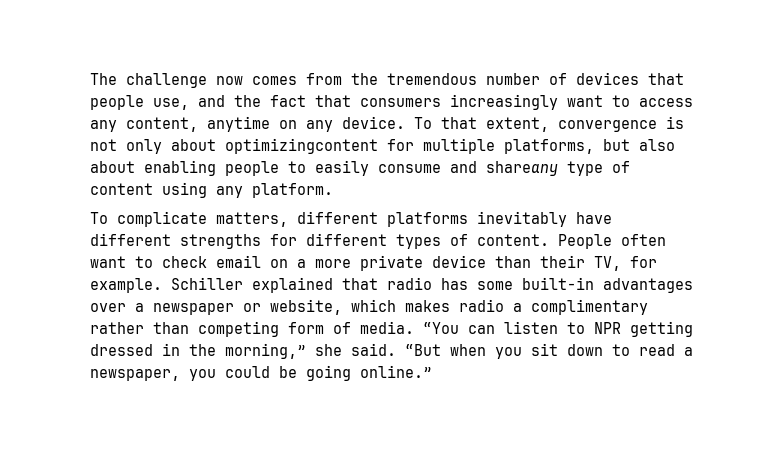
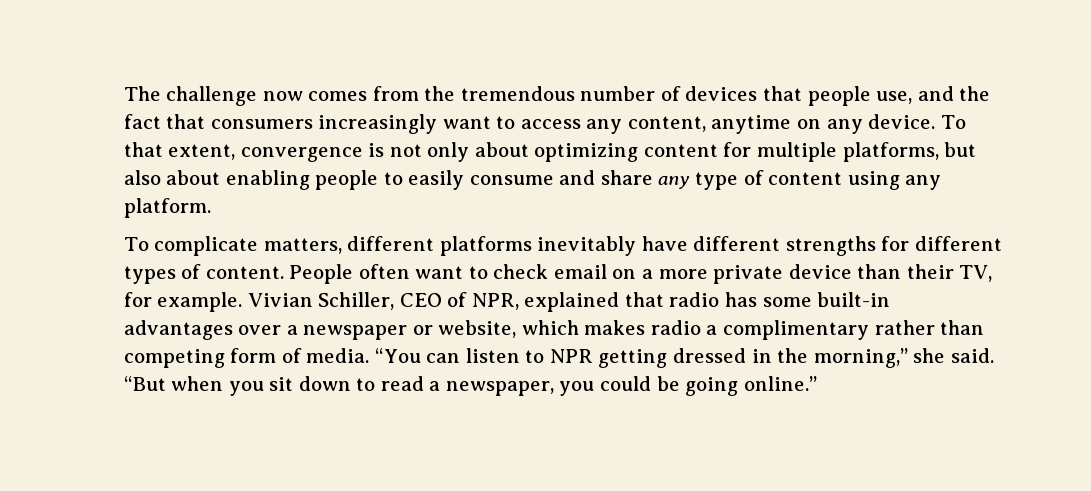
[225,138,379,154] optimizingcontent -> [534,143,718,162] optimizing content
[486,161,559,176] shareany -> [600,170,691,189] share any
[171,277,244,290] Schiller -> [247,292,519,310] Vivian Schiller, CEO of NPR,

